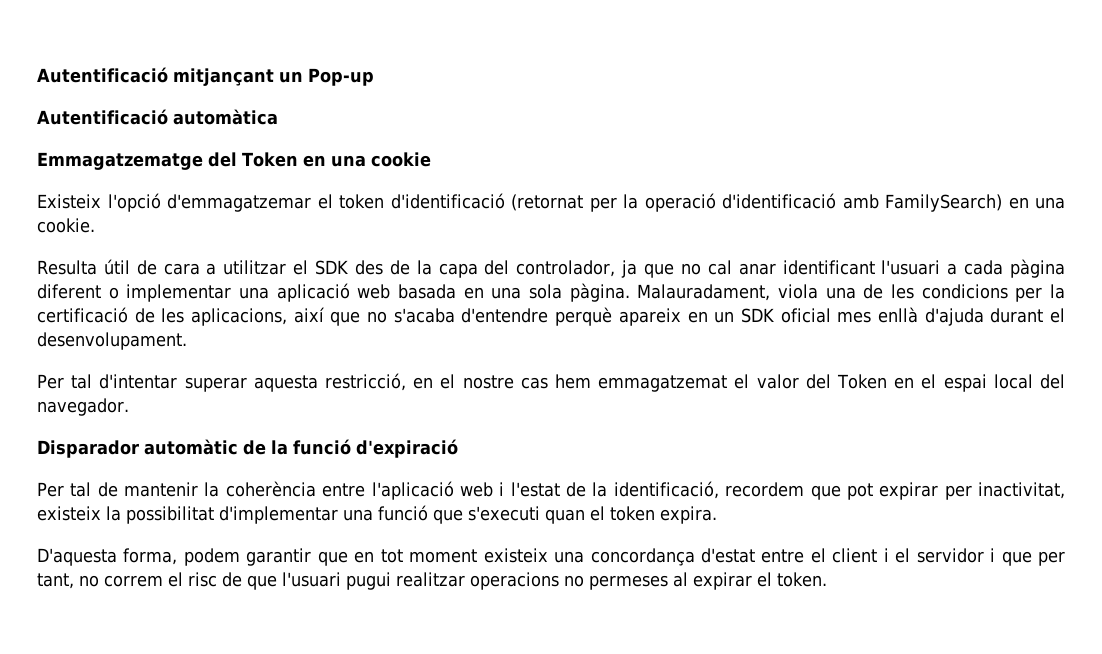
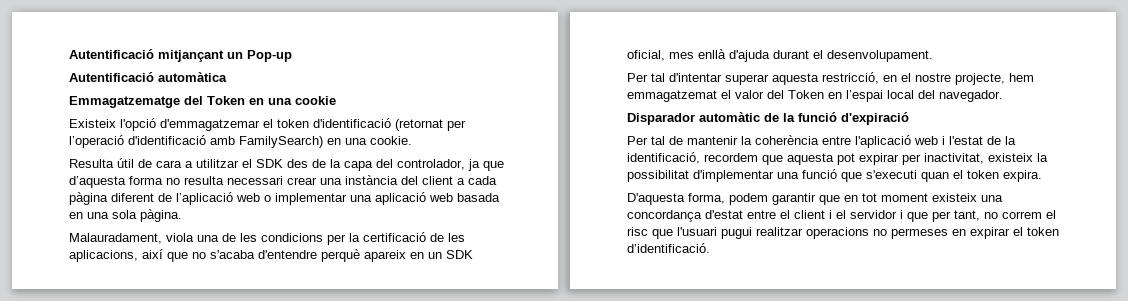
[623,193,716,212] la operació -> [69,135,124,148] l’operació
[680,260,941,275] no cal anar identificant l'usuari -> [69,175,453,188] d’aquesta forma no resulta necessari crear una instància del client
(101, 291) none -> [158,192,260,205] de l’aplicació web
(630, 292) none -> (182, 215) //
[780,308,831,323] oficial -> [627,50,665,61] oficial,
[520,377,548,389] cas -> [955,73,1005,85] projecte,
[921,374,987,392] el espai -> [846,90,883,102] l’espai
(841, 492) none -> [787,153,834,165] aquesta
[222,572,242,587] de -> (648, 231) none
[673,572,688,587] al -> [952,229,966,236] en
[777,572,827,587] token. -> [1027,227,1059,236] [627,243,710,253] token d’identificació.

